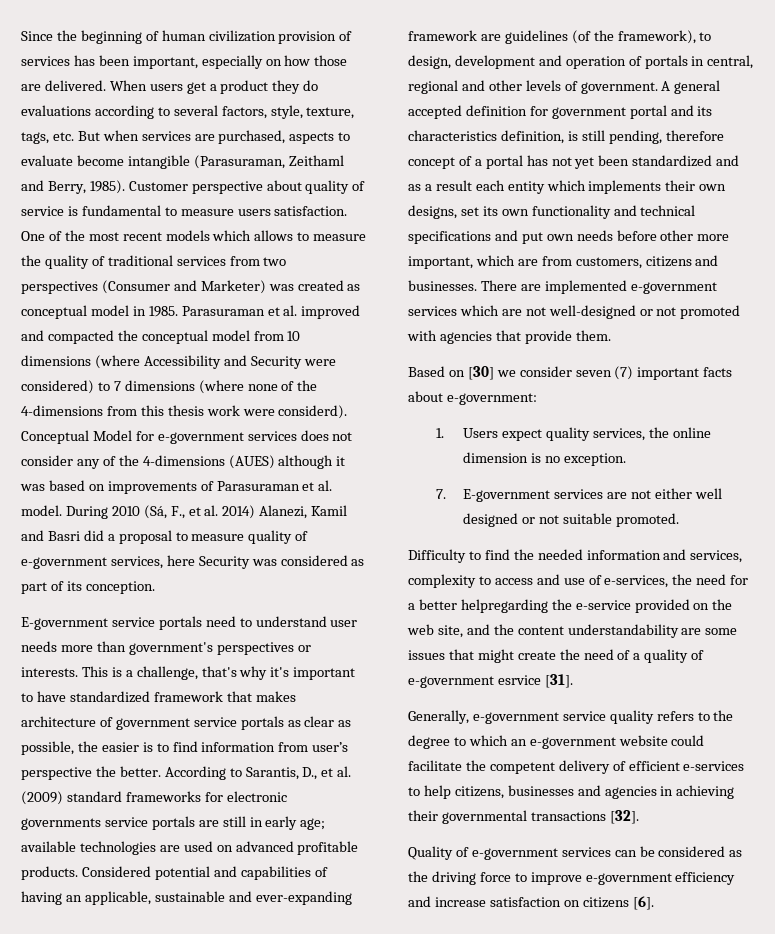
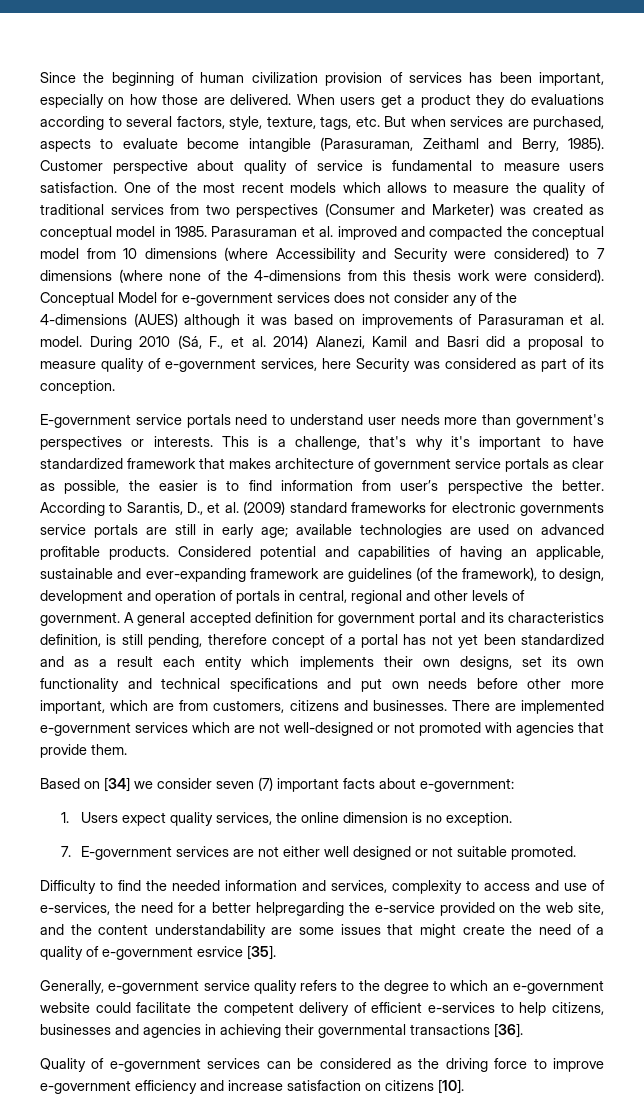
[467,366,494,380] [30] -> [104,777,130,792] [34]
[544,674,573,688] [31]. -> [247,945,276,960] [35].
[609,810,639,824] [32]. -> [494,1023,523,1038] [36].
[632,896,654,910] [6]. -> [438,1079,464,1094] [10].

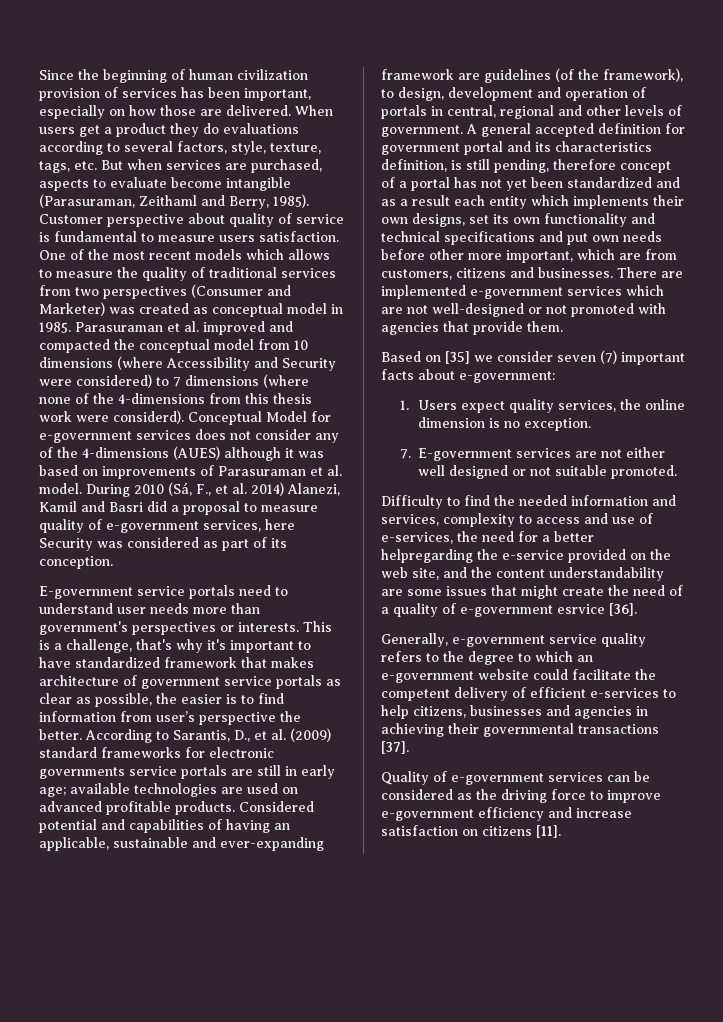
[104,777,130,792] [34] -> [445,351,470,364] [35]
[247,945,276,960] [35]. -> [609,603,637,616] [36].
[494,1023,523,1038] [36]. -> [381,741,409,754] [37].
[438,1079,464,1094] [10]. -> [536,825,561,838] [11].

